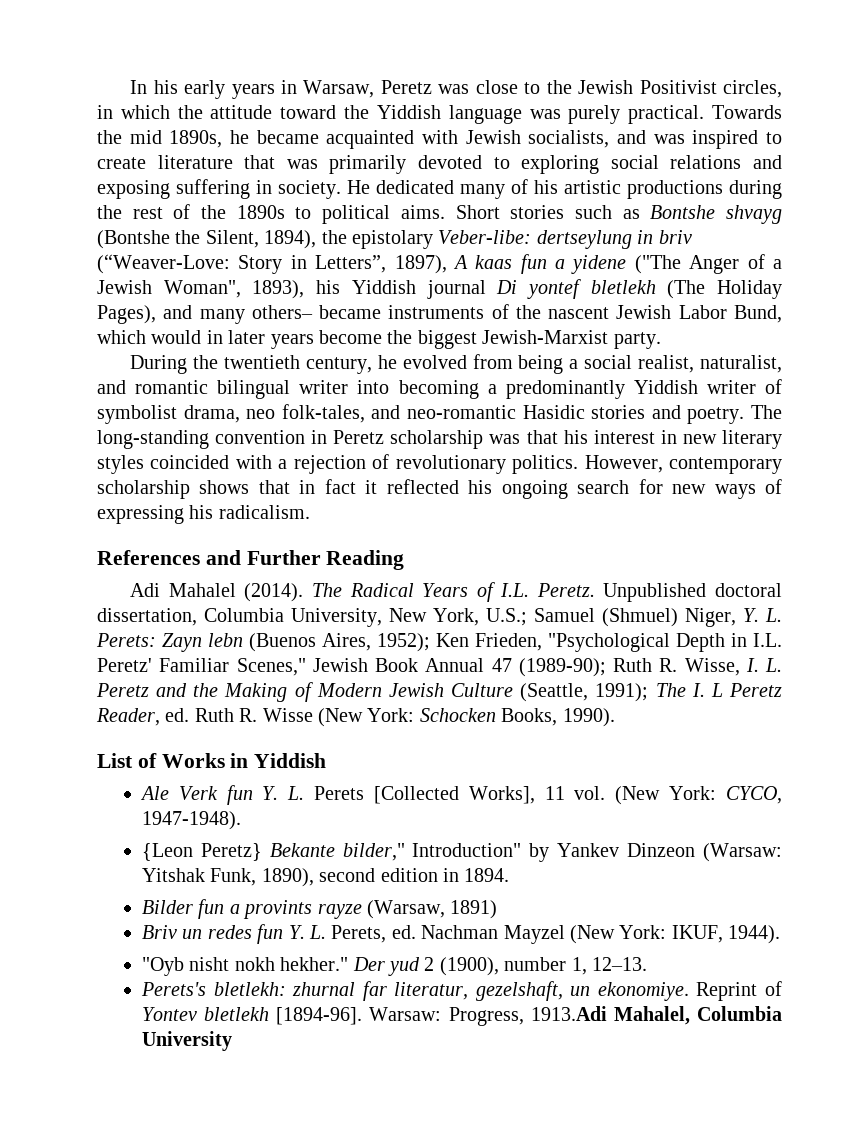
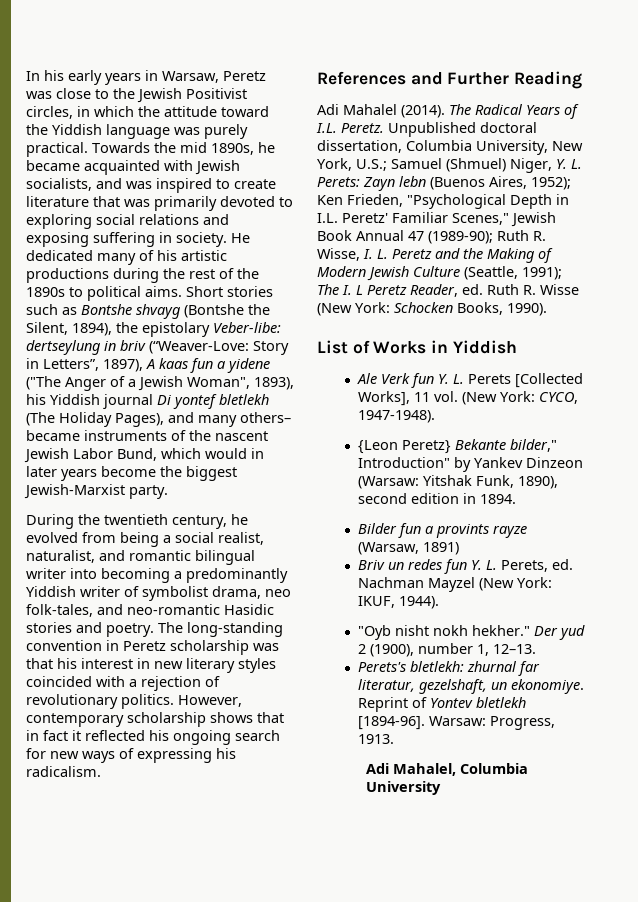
[530,1006,607,1021] 1913.Adi -> [357,734,394,744] [366,763,390,774] 1913. // Adi

